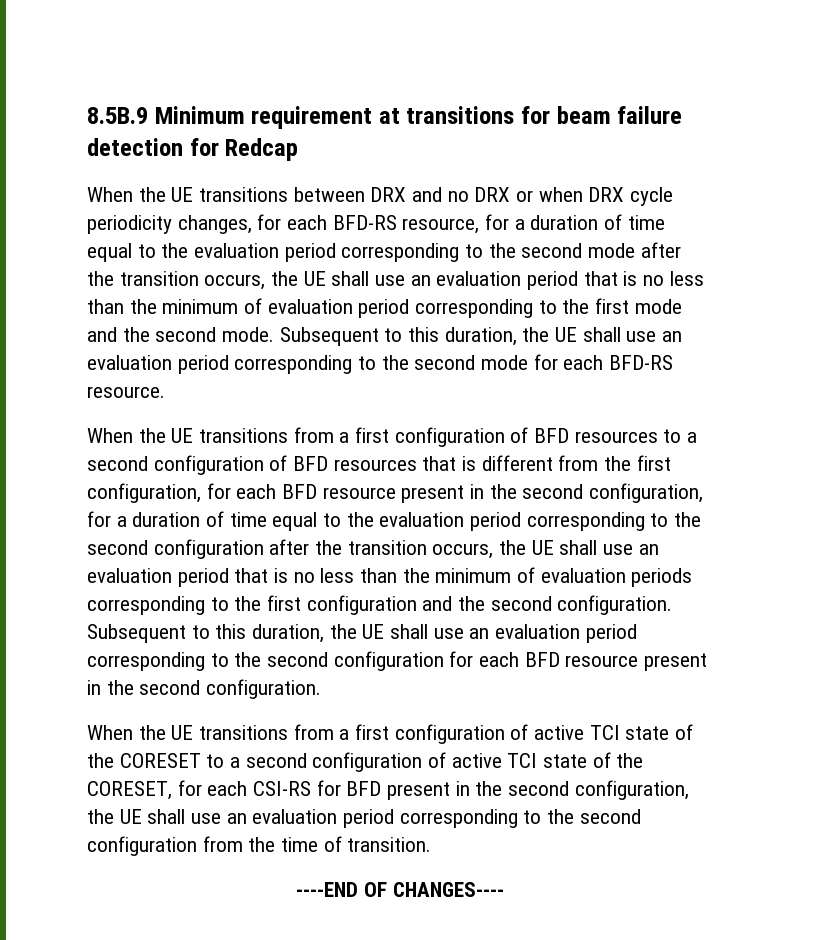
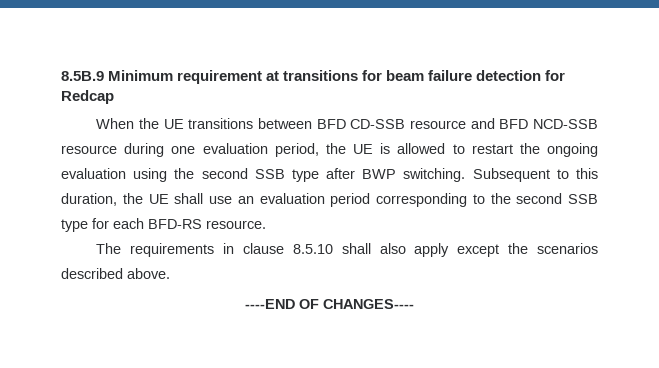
[370,187,674,206] [87,214,665,234] [87,242,681,262] [87,271,704,290] [87,298,682,318] [87,327,275,342] DRX and no DRX or when DRX cycle periodicity changes, for each BFD-RS resource, for a duration of time equal to the evaluation period corresponding to the second mode after the transition occurs, the UE shall use an evaluation period that is no less than the minimum of evaluation period corresponding to the first mode and the second mode. -> [316,118,599,129] [61,143,599,157] [61,168,466,182] BFD CD-SSB resource and BFD NCD-SSB resource during one evaluation period, the UE is allowed to restart the ongoing evaluation using the second SSB type after BWP switching.
[481,355,529,370] mode -> [568,194,598,204] [61,219,88,232] SSB type
[87,427,698,447] [87,455,671,475] [87,483,704,503] [87,511,702,531] [87,539,659,559] [87,567,693,587] [87,595,673,615] [87,624,637,643] [87,651,708,671] [87,679,322,699] [87,724,694,744] [87,752,644,772] [87,780,689,800] [87,809,641,828] [87,836,432,856] When the UE transitions from a first configuration of BFD resources to a second configuration of BFD resources that is different from the first configuration, for each BFD resource present in the second configuration, for a duration of time equal to the evaluation period corresponding to the second configuration after the transition occurs, the UE shall use an evaluation period that is no less than the minimum of evaluation periods corresponding to the first configuration and the second configuration. Subsequent to this duration, the UE shall use an evaluation period corresponding to the second configuration for each BFD resource present in the second configuration. // When the UE transitions from a first configuration of active TCI state of the CORESET to a second configuration of active TCI state of the CORESET, for each CSI-RS for BFD present in the second configuration, the UE shall use an evaluation period corresponding to the second configuration from the time of transition. -> [96,243,598,257] [61,268,170,279] The requirements in clause 8.5.10 shall also apply except the scenarios described above.

